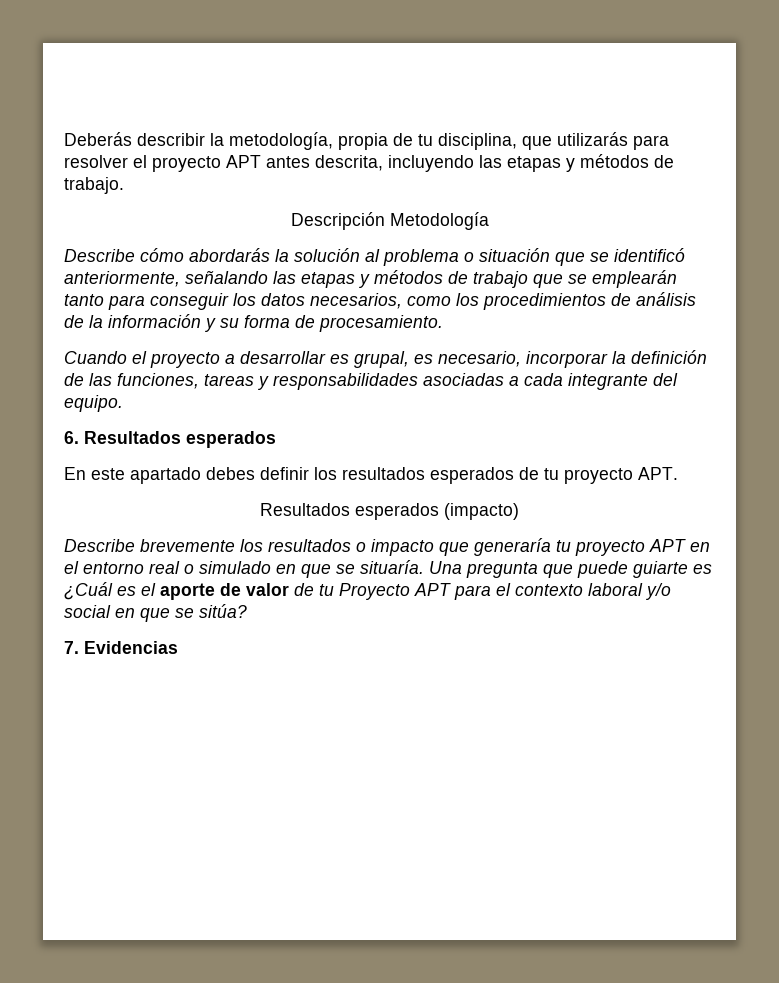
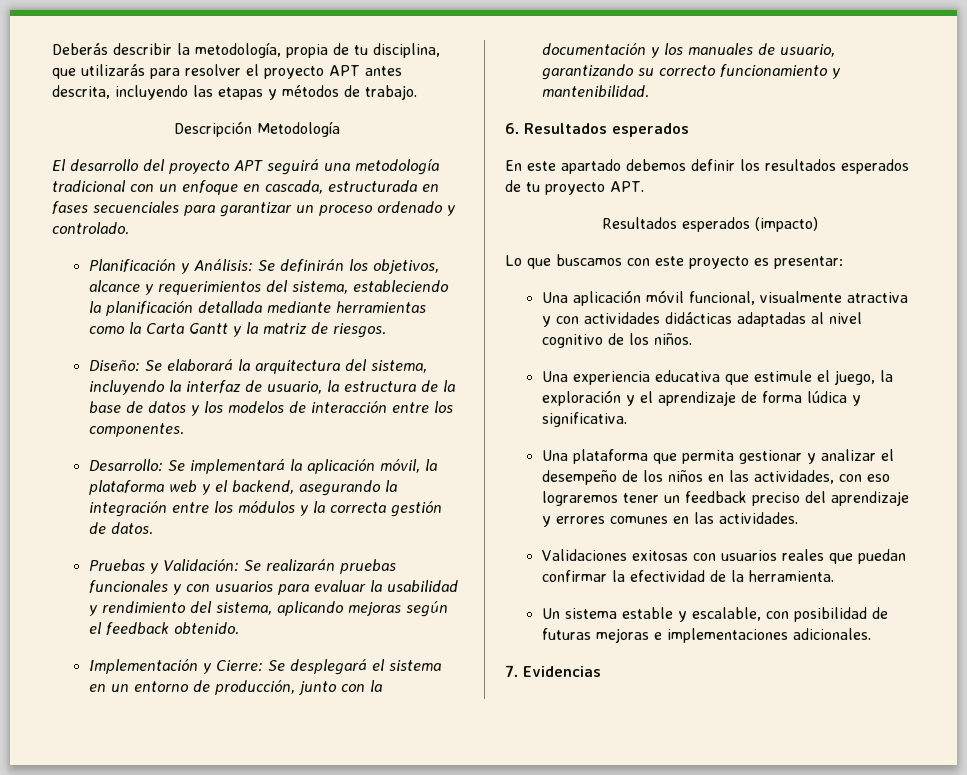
[64,248,685,266] [64,270,677,288] [64,292,696,310] [64,314,443,332] [64,350,707,368] [64,373,678,390] [64,395,123,412] Describe cómo abordarás la solución al problema o situación que se identificó anteriormente, señalando las etapas y métodos de trabajo que se emplearán tanto para conseguir los datos necesarios, como los procedimientos de análisis de la información y su forma de procesamiento. // Cuando el proyecto a desarrollar es grupal, es necesario, incorporar la definición de las funciones, tareas y responsabilidades asociadas a cada integrante del equipo. -> [52,159,439,175] [52,180,439,195] [52,201,456,217] [52,222,129,235] [88,259,439,274] [88,280,449,295] [88,301,426,316] [88,322,386,338] [88,359,427,374] [88,380,455,395] [88,401,453,416] [88,423,184,437] [88,459,437,474] [88,480,397,496] [88,501,442,517] [88,522,153,535] [88,559,396,574] [88,580,458,595] [88,601,448,617] [88,622,239,635] [88,659,441,675] [88,680,382,695] [541,43,835,58] [541,64,841,80] [541,85,649,98] El desarrollo del proyecto APT seguirá una metodología tradicional con un enfoque en cascada, estructurada en fases secuenciales para garantizar un proceso ordenado y controlado. // Planificación y Análisis: Se definirán los objetivos, alcance y requerimientos del sistema, estableciendo la planificación detallada mediante herramientas como la Carta Gantt y la matriz de riesgos. // Diseño: Se elaborará la arquitectura del sistema, incluyendo la interfaz de usuario, la estructura de la base de datos y los modelos de interacción entre los componentes. // Desarrollo: Se implementará la aplicación móvil, la plataforma web y el backend, asegurando la integración entre los módulos y la correcta gestión de datos. // Pruebas y Validación: Se realizarán pruebas funcionales y con usuarios para evaluar la usabilidad y rendimiento del sistema, aplicando mejoras según el feedback obtenido. // Implementación y Cierre: Se desplegará el sistema en un entorno de producción, junto con la documentación y los manuales de usuario, garantizando su correcto funcionamiento y mantenibilidad.
[206,467,255,480] debes -> [626,159,686,171] debemos
[64,538,710,556] [64,560,712,578] [64,582,671,600] [64,604,247,622] Describe brevemente los resultados o impacto que generaría tu proyecto APT en el entorno real o simulado en que se situaría. Una pregunta que puede guiarte es ¿Cuál es el aporte de valor de tu Proyecto APT para el contexto laboral y/o social en que se sitúa? -> [505,254,843,269] [541,290,908,306] [541,312,862,327] [541,333,692,348] [541,370,893,385] [541,390,861,406] [541,412,627,427] [541,449,894,464] [541,470,890,485] [541,491,909,506] [541,512,798,527] [541,549,906,564] [541,570,834,582] [541,607,888,622] [541,628,871,643] Lo que buscamos con este proyecto es presentar: // Una aplicación móvil funcional, visualmente atractiva y con actividades didácticas adaptadas al nivel cognitivo de los niños. // Una experiencia educativa que estimule el juego, la exploración y el aprendizaje de forma lúdica y significativa. // Una plataforma que permita gestionar y analizar el desempeño de los niños en las actividades, con eso lograremos tener un feedback preciso del aprendizaje y errores comunes en las actividades. // Validaciones exitosas con usuarios reales que puedan confirmar la efectividad de la herramienta. // Un sistema estable y escalable, con posibilidad de futuras mejoras e implementaciones adicionales.

